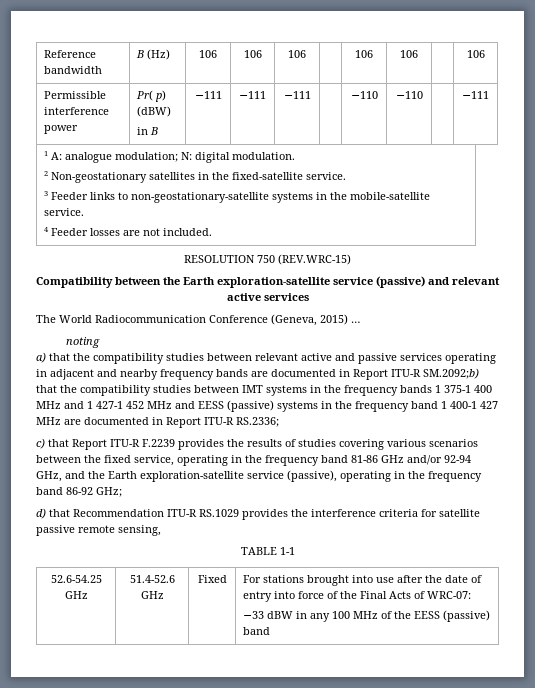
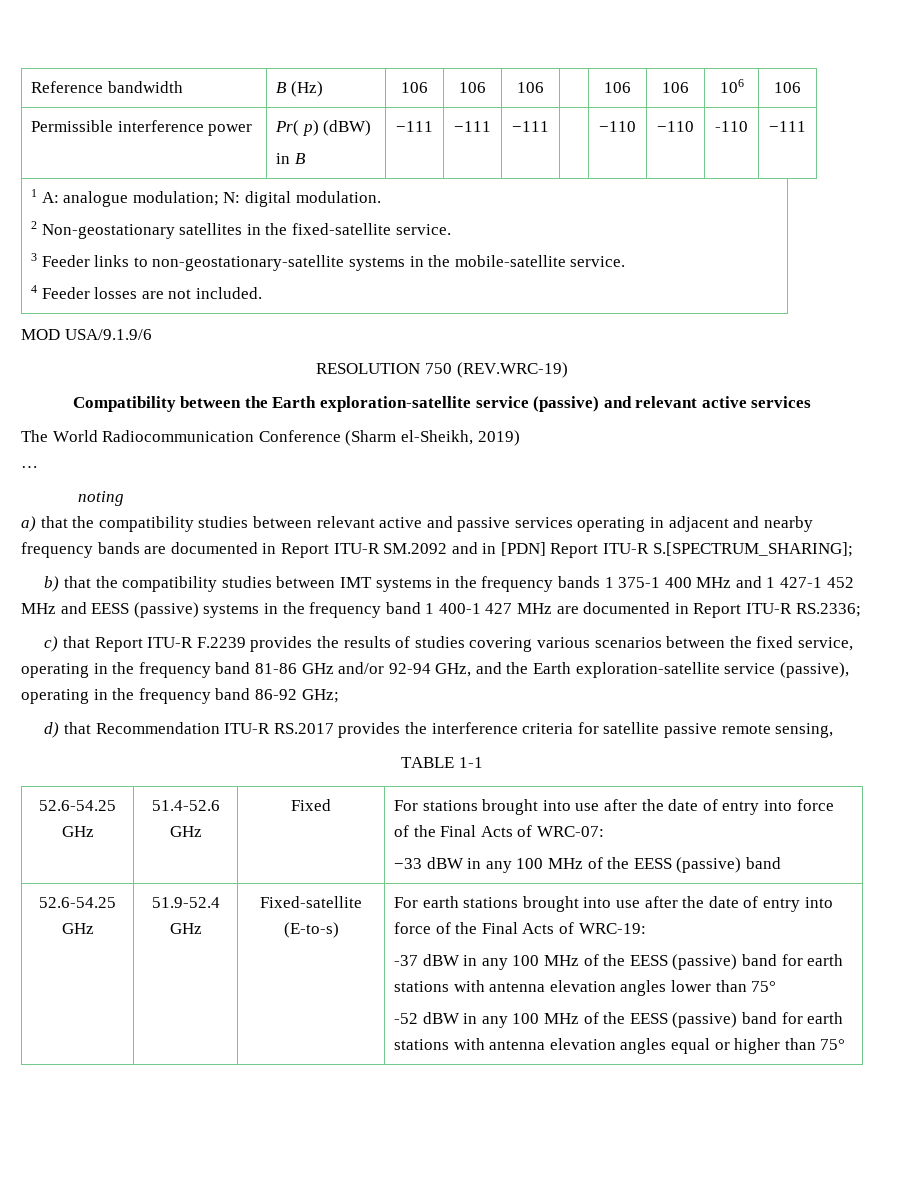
(418, 54) none -> [719,79,744,93] 106
(423, 95) none -> [715,121,748,132] -110
(213, 232) none -> [21,329,152,340] // MOD USA/9.1.9/6
[278,254,351,265] (REV.WRC-15) -> [456,362,568,378] (REV.WRC-19)
[271,314,348,326] (Geneva, 2015) -> [345,430,520,446] (Sharm el-Sheikh, 2019) //
[423,368,479,379] SM.2092;b) -> [383,542,853,558] [44,576,60,592] SM.2092 and in [PDN] Report ITU-R S.[SPECTRUM_SHARING]; // b)
[199,509,239,517] RS.1029 -> [273,723,334,734] RS.2017
(271, 631) none -> [39,897,116,908] [61,923,94,934] [151,897,220,908] [169,923,202,934] [260,896,362,908] [283,922,339,938] [394,896,833,912] [394,922,646,934] [394,954,844,970] [394,980,777,996] [394,1012,844,1028] [394,1038,846,1054] // 52.6-54.25 GHz | 51.9-52.4 GHz | Fixed-satellite (E-to-s) | For earth stations brought into use after the date of entry into force of the Final Acts of WRC-19: // -37 dBW in any 100 MHz of the EESS (passive) band for earth stations with antenna elevation angles lower than 75° // -52 dBW in any 100 MHz of the EESS (passive) band for earth stations with antenna elevation angles equal or higher than 75°

